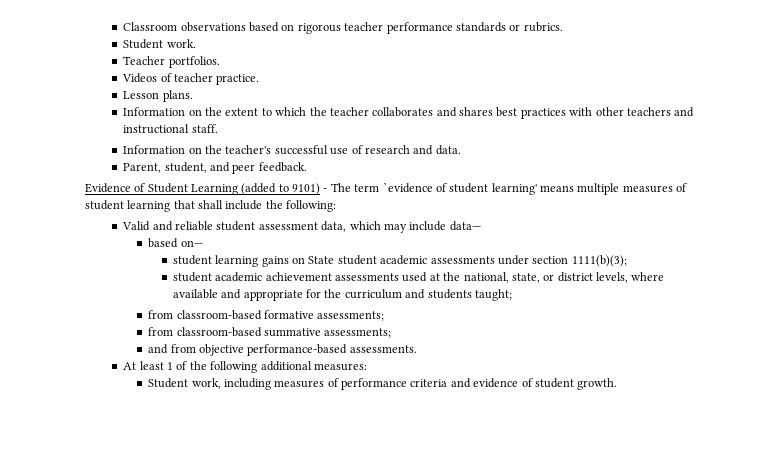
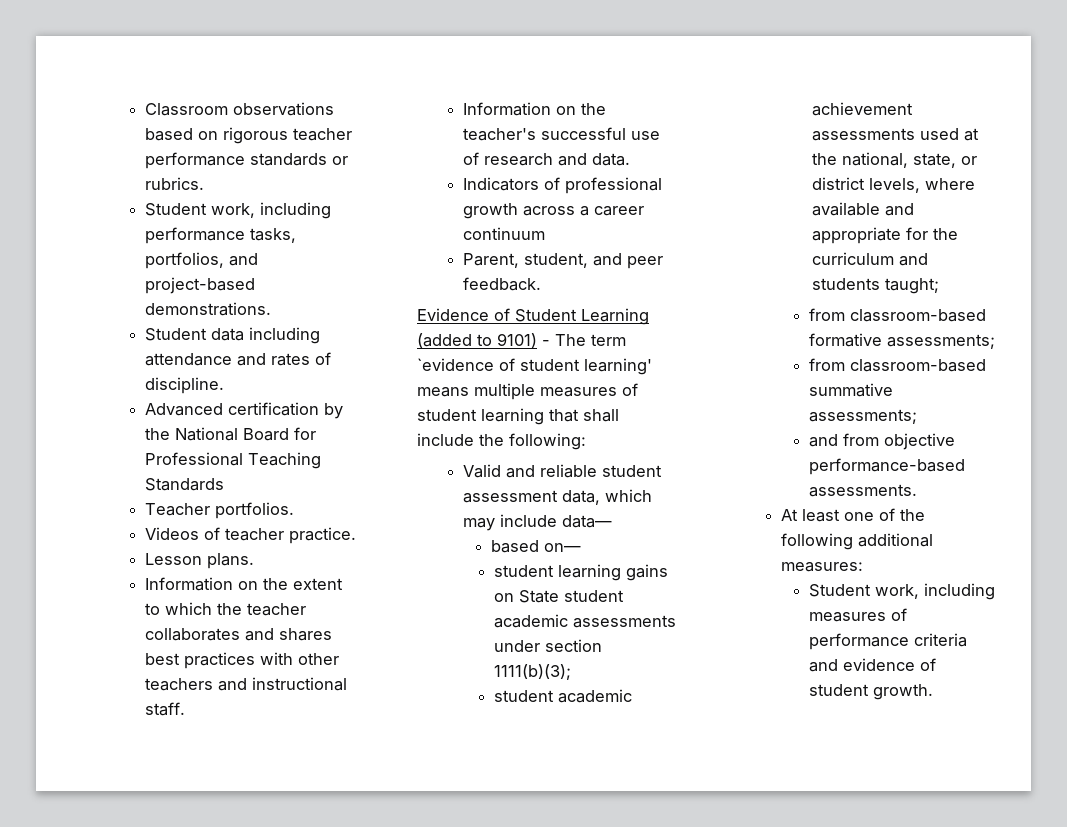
[166,39,196,48] work. -> [211,202,332,219] [145,227,297,244] [145,252,259,269] [145,277,256,294] [145,302,272,316] [145,327,321,344] [145,352,332,366] [145,377,225,394] [145,402,344,419] [145,427,317,441] [145,452,322,469] [145,478,225,491] work, including performance tasks, portfolios, and project-based demonstrations. // Student data including attendance and rates of discipline. // Advanced certification by the National Board for Professional Teaching Standards
(461, 150) none -> [463,177,663,194] [463,203,645,219] [463,227,546,240] // Indicators of professional growth across a career continuum
[167,362,174,370] 1 -> [844,512,875,521] one

